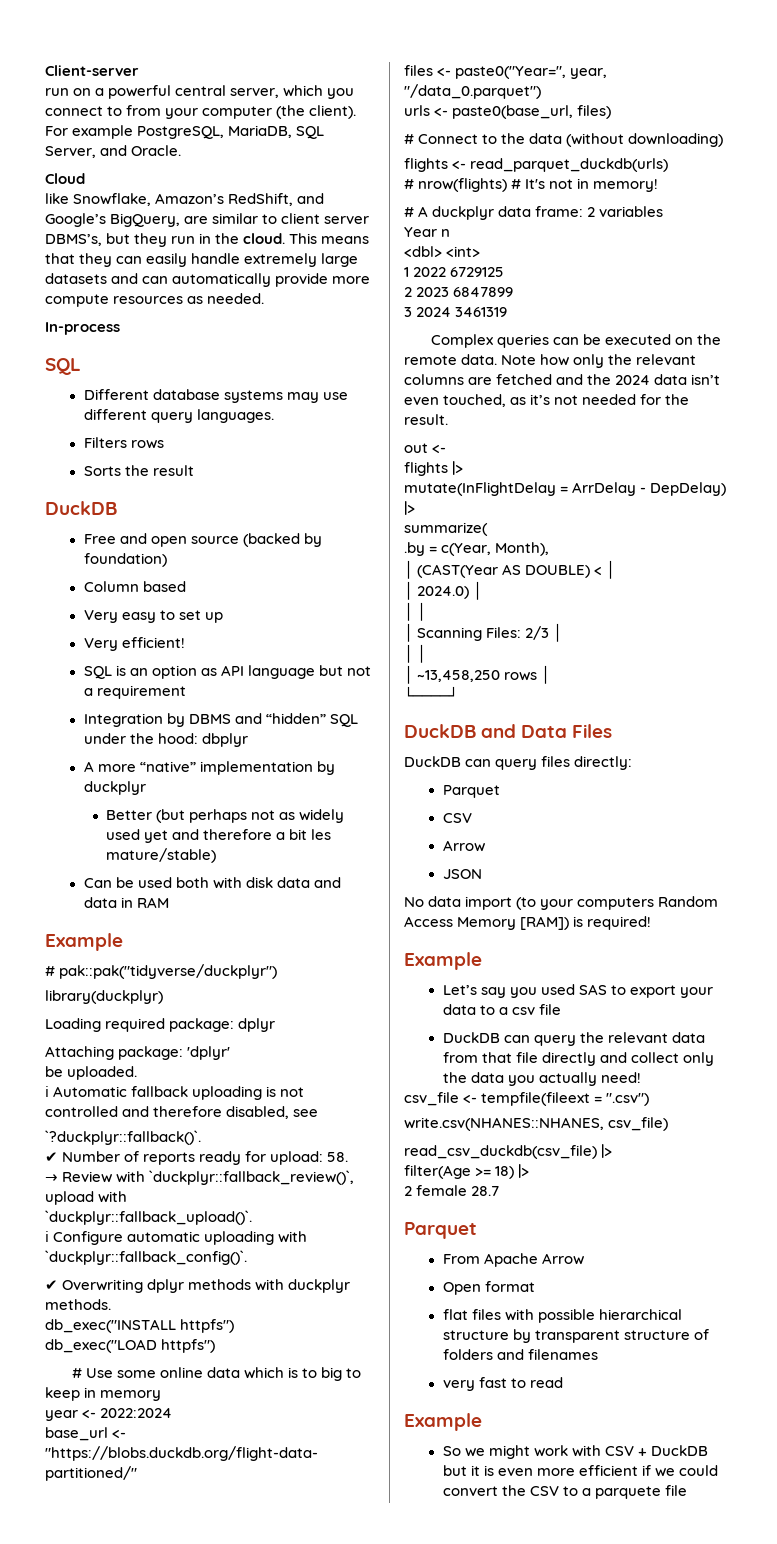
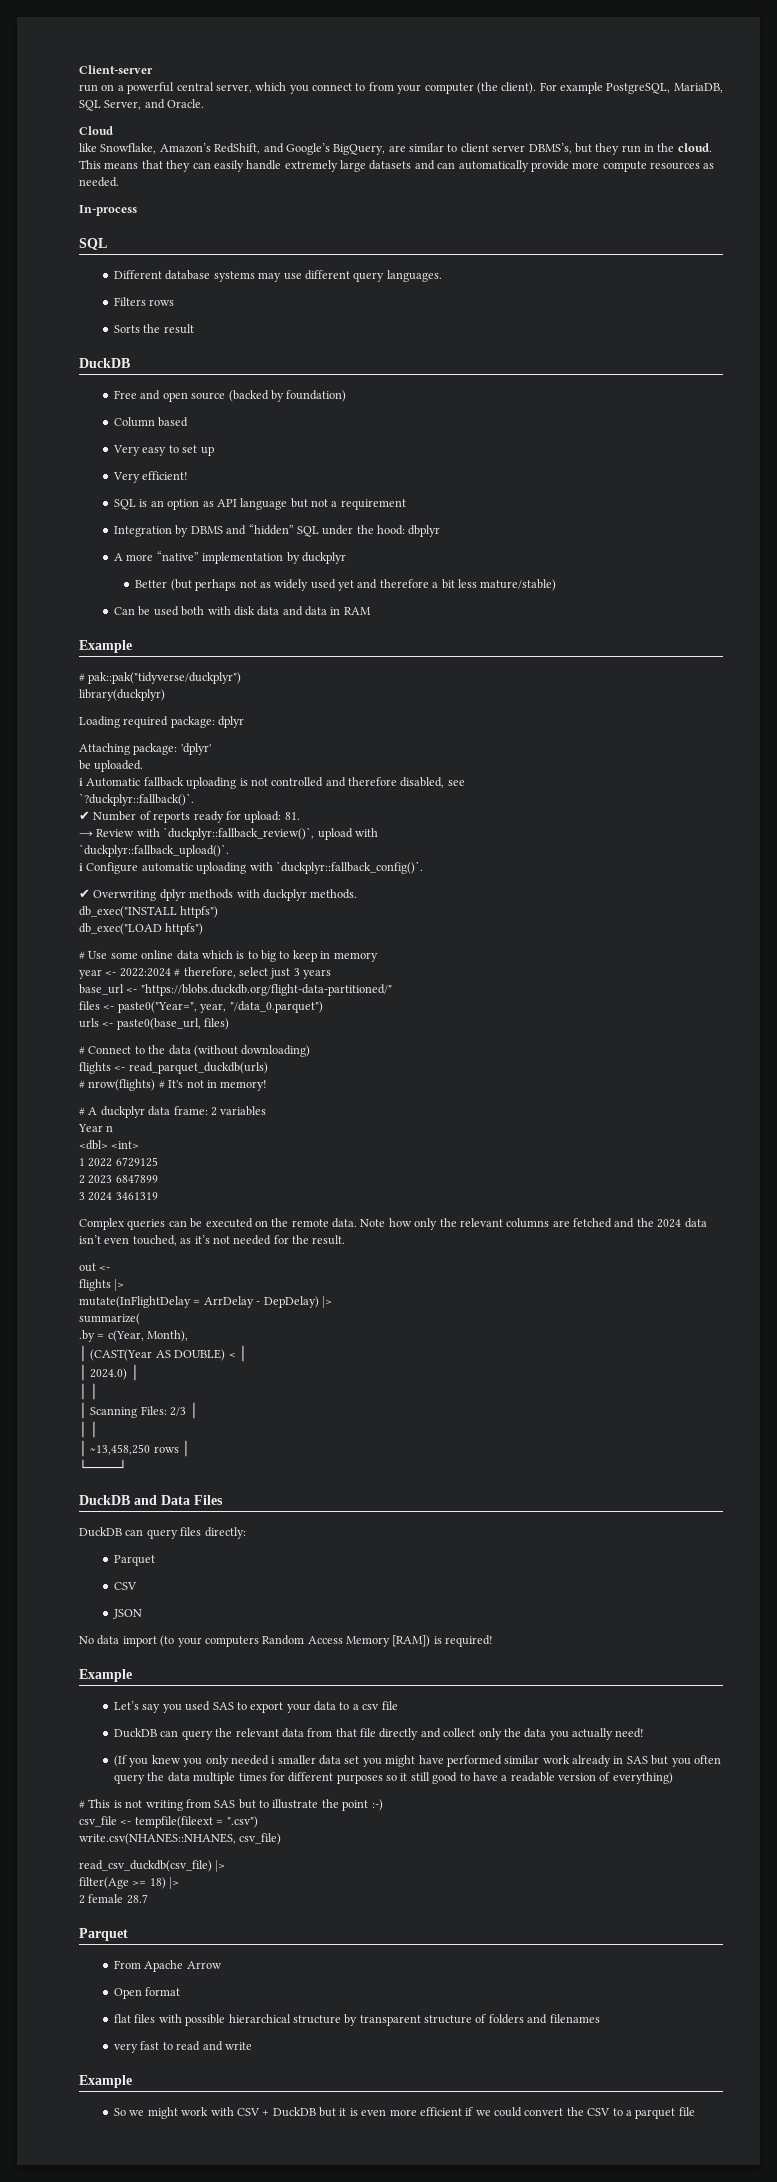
[311,829,332,840] les -> [457,579,477,588] less
[327,1152,349,1162] 58. -> [284,812,300,820] 81.
(173, 1413) none -> [174,967,331,979] # therefore, select just 3 years
[442,840,485,852] // Arrow -> (138, 1586) none
(642, 1077) none -> [114,1755,721,1767] [114,1772,673,1784] [79,1799,383,1811] // (If you knew you only needed i smaller data set you might have performed similar work already in SAS but you often query the data multiple times for different purposes so it still good to have a readable version of everything) // # This is not writing from SAS but to illustrate the point :-)
(563, 1382) none -> [202,2041,252,2051] and write
[595,1486,662,1499] parquete -> [635,2108,676,2119] parquet

